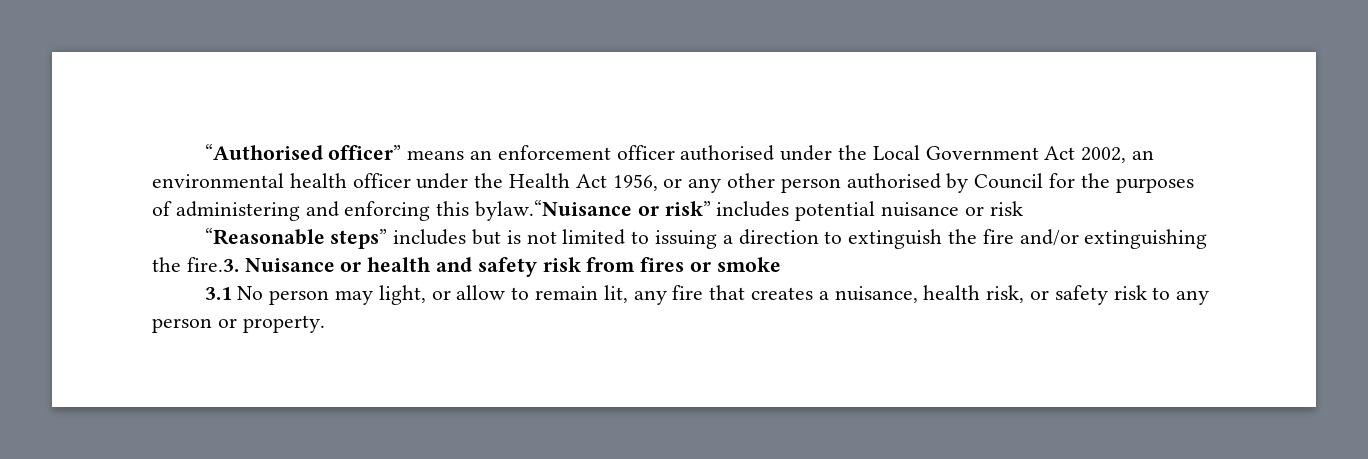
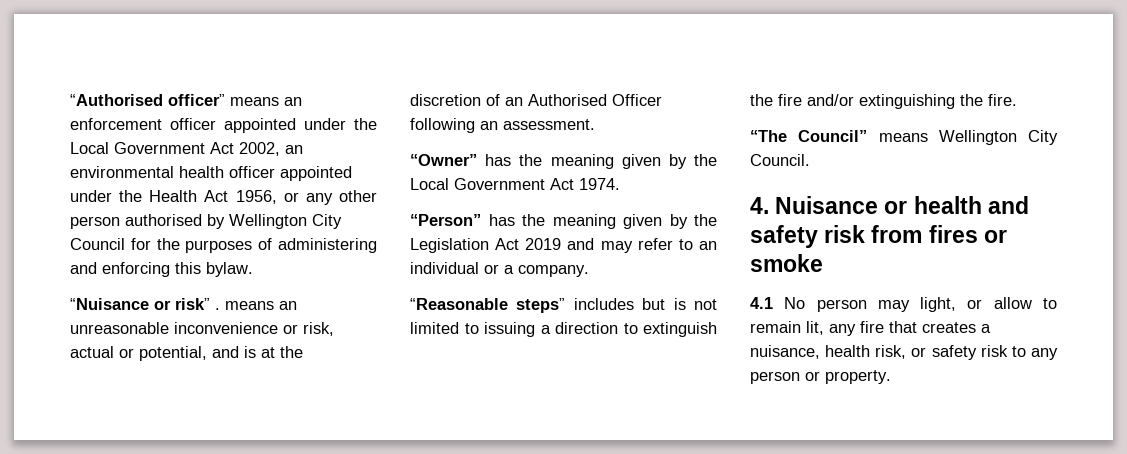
[680,145,775,161] authorised -> [224,118,296,133] appointed
(411, 180) none -> [280,166,352,181] appointed
(969, 183) none -> [229,214,342,229] Wellington City
[475,200,1023,221] bylaw.“Nuisance or risk” includes potential nuisance or risk -> [206,262,253,277] [70,298,297,310] [70,322,334,336] [70,346,303,361] [410,94,662,106] [410,118,595,133] [410,154,717,169] [410,178,620,190] [410,214,717,229] [410,238,717,253] [410,262,589,277] bylaw. // “Nuisance or risk” . means an unreasonable inconvenience or risk, actual or potential, and is at the discretion of an Authorised Officer following an assessment. // “Owner” has the meaning given by the Local Government Act 1974. // “Person” has the meaning given by the Legislation Act 2019 and may refer to an individual or a company.
[186,257,239,272] fire.3. -> [988,94,1017,106] [750,130,1058,145] [750,154,810,166] [750,197,769,214] fire. // “The Council” means Wellington City Council. // 4.
[204,287,232,300] 3.1 -> [750,297,773,309] 4.1

